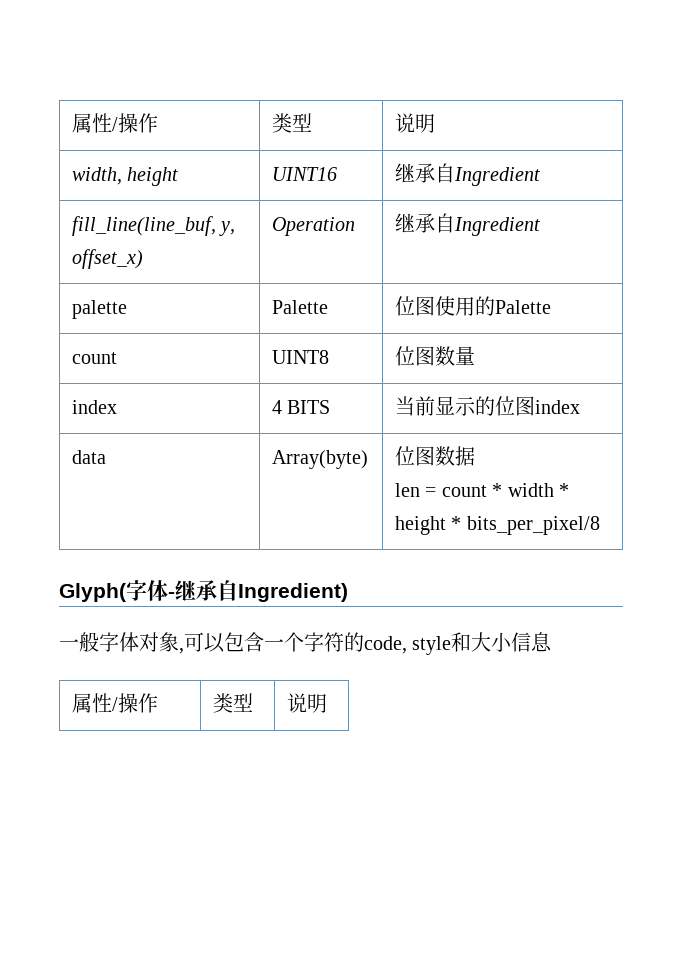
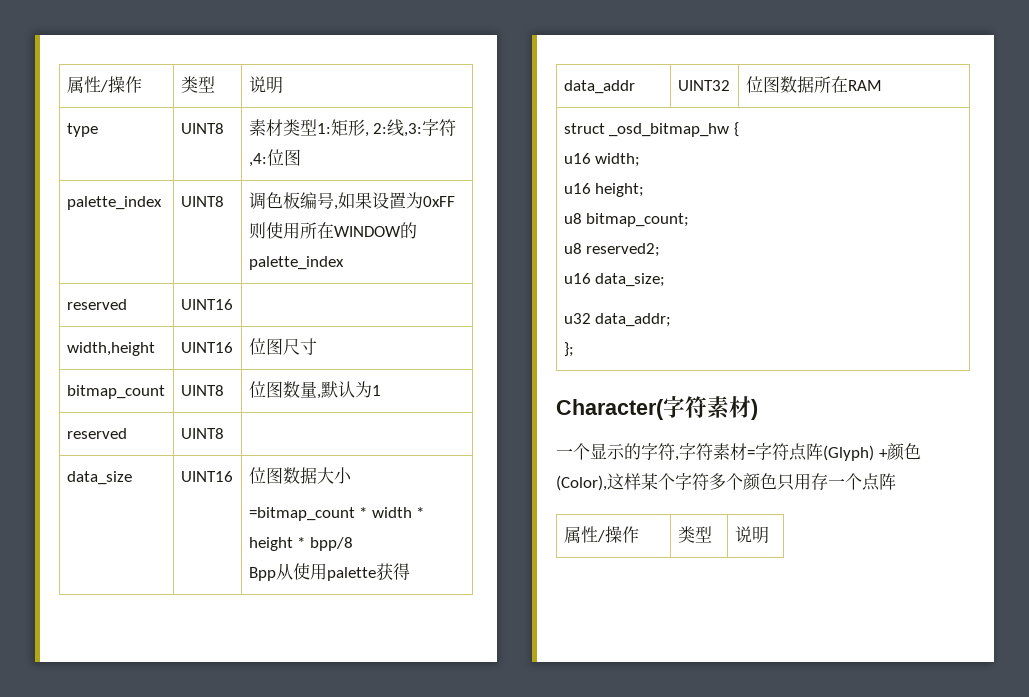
[72,167,179,186] [272,167,338,181] [395,163,541,186] [72,216,236,236] [72,249,144,269] [272,217,356,236] [395,213,541,236] [72,300,128,319] [272,300,329,314] [395,296,552,316] [72,352,118,364] [272,350,330,364] [395,346,476,366] [72,400,118,414] [272,400,331,414] [395,396,581,416] [72,450,107,464] [272,450,369,469] [395,446,476,466] [395,483,487,497] width, height | UINT16 | 继承自Ingredient // fill_line(line_buf, y, offset_x) | Operation | 继承自Ingredient // palette | Palette | 位图使用的Palette // count | UINT8 | 位图数量 // index | 4 BITS | 当前显示的位图index // data | Array(byte) | 位图数据 // len = count -> [66,123,98,137] [180,123,224,134] [248,119,457,137] [248,149,301,167] [66,196,162,210] [180,196,224,207] [248,192,455,210] [248,222,417,239] [248,256,344,270] [66,299,127,310] [180,299,233,310] [66,342,155,356] [180,342,233,353] [248,338,317,355] [66,385,165,399] [180,385,224,396] [248,381,381,399] [66,428,127,439] [180,428,224,439] [66,471,132,485] [180,471,233,482] [248,467,352,484] [248,507,355,521] type | UINT8 | 素材类型1:矩形, 2:线,3:字符,4:位图 // palette_index | UINT8 | 调色板编号,如果设置为0xFF则使用所在WINDOW的palette_index // reserved | UINT16 | // width,height | UINT16 | 位图尺寸 // bitmap_count | UINT8 | 位图数量,默认为1 // reserved | UINT8 | // data_size | UINT16 | 位图数据大小 // =bitmap_count
[466,516,600,535] [59,580,348,602] [59,632,553,655] bits_per_pixel/8 // Glyph(字体-继承自Ingredient) // 一般字体对象,可以包含一个字符的code, style和大小信息 -> [309,537,353,551] [248,563,410,581] [563,80,635,94] [677,80,730,91] [745,76,882,93] [563,122,739,137] [563,153,641,167] [563,183,645,197] [563,213,690,227] [563,243,661,257] [563,273,666,287] [563,313,672,327] [563,342,574,357] [556,396,758,420] [556,443,921,461] [556,473,896,491] bpp/8 // Bpp从使用palette获得 // data_addr | UINT32 | 位图数据所在RAM // struct _osd_bitmap_hw { // u16 width; // u16 height; // u8 bitmap_count; // u8 reserved2; // u16 data_size; // u32 data_addr; // }; // Character(字符素材) // 一个显示的字符,字符素材=字符点阵(Glyph) +颜色(Color),这样某个字符多个颜色只用存一个点阵

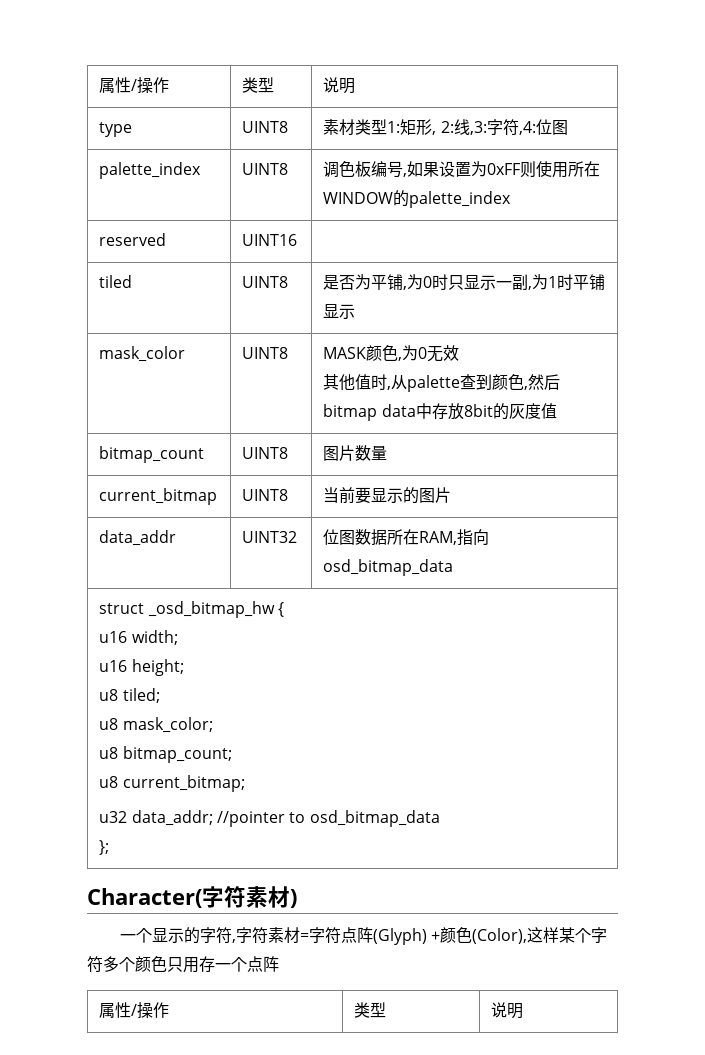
[66,342,155,356] [180,342,233,353] [248,338,317,355] width,height | UINT16 | 位图尺寸 -> [99,275,133,288] [242,276,289,288] [323,274,606,291] [323,304,356,319] [99,346,186,362] [242,347,289,359] [323,345,460,362] [323,374,561,392] [323,403,557,421] tiled | UINT8 | 是否为平铺,为0时只显示一副,为1时平铺显示 // mask_color | UINT8 | MASK颜色,为0无效 // 其他值时,从palette查到颜色,然后bitmap data中存放8bit的灰度值
[248,381,283,398] 位图 -> [323,445,356,461] 图片
[316,381,381,399] [66,428,127,439] [180,428,224,439] [66,471,132,485] [180,471,233,482] [248,467,352,484] [248,507,425,521] [248,537,353,551] [248,563,410,581] ,默认为1 // reserved | UINT8 | // data_size | UINT16 | 位图数据大小 // =bitmap_count * width * height * bpp/8 // Bpp从使用palette获得 -> [99,488,218,505] [242,489,289,501] [323,487,452,504] // current_bitmap | UINT8 | 当前要显示的图片
[847,80,882,91] RAM -> [419,529,490,546] [323,559,454,576] RAM,指向osd_bitmap_data
(645, 190) none -> [99,688,160,703] [99,717,213,733] // u8 tiled; // u8 mask_color;
[586,243,661,257] [563,273,666,287] reserved2; // u16 data_size; -> [122,775,245,792] current_bitmap;
(672, 320) none -> [216,810,440,827] //pointer to osd_bitmap_data

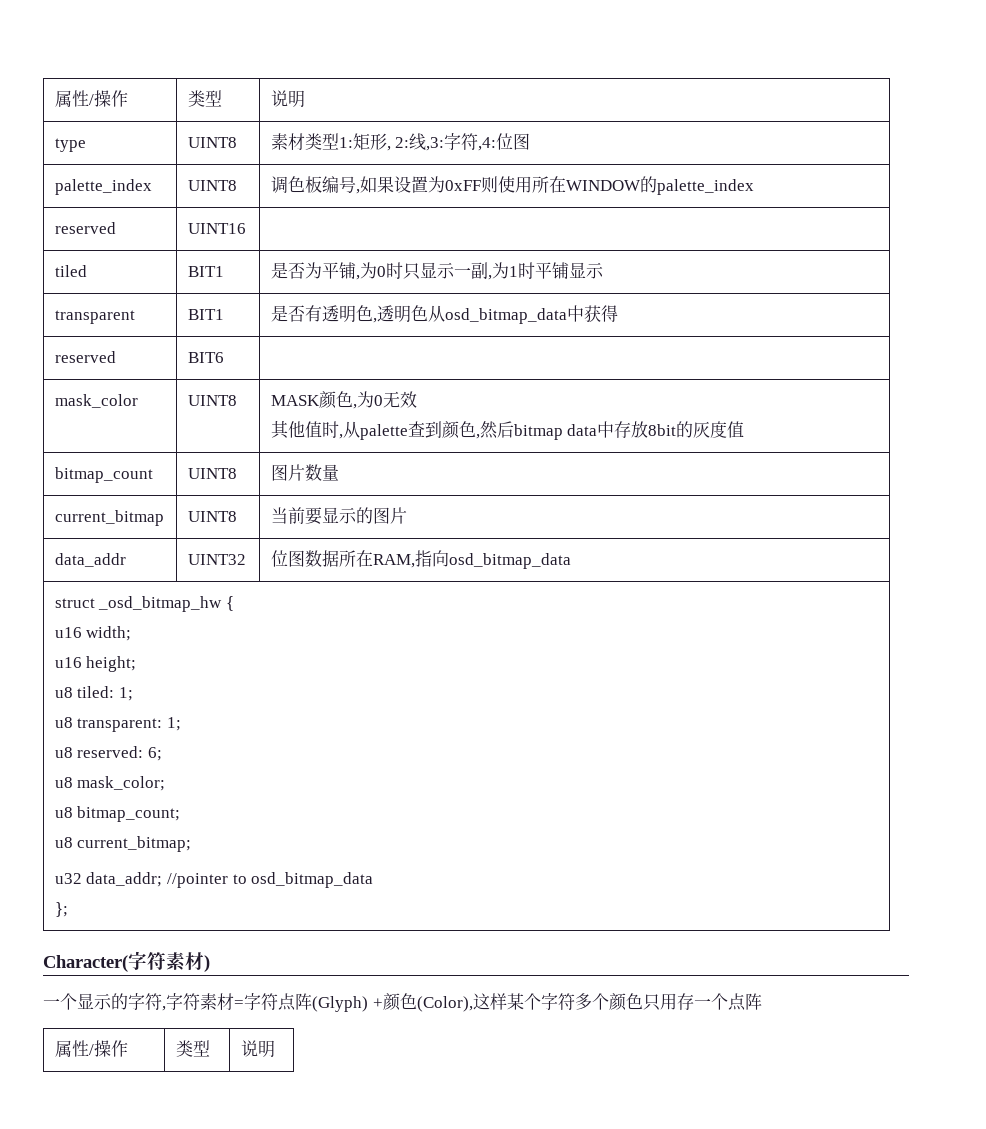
[242,276,289,288] UINT8 -> [187,266,224,277] BIT1
(356, 311) none -> [54,310,135,324] [187,309,224,320] [270,305,618,324] [54,351,116,363] [187,352,224,363] // transparent | BIT1 | 是否有透明色,透明色从osd_bitmap_data中获得 // reserved | BIT6 |
[122,688,160,703] tiled; -> [77,686,134,701] [54,717,182,732] [54,746,163,761] tiled: 1; // u8 transparent: 1; // u8 reserved: 6;

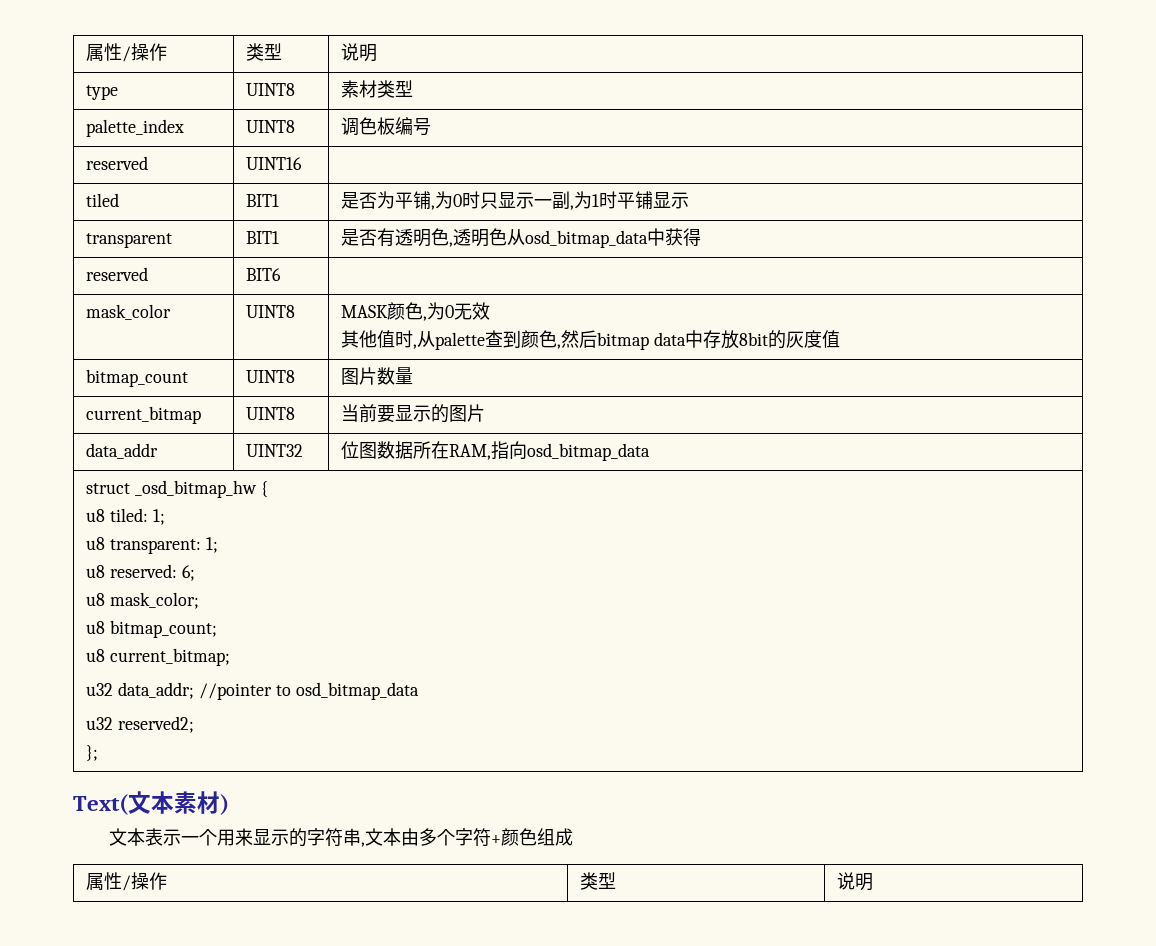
[338,133,531,151] 1:矩形, 2:线,3:字符,4:位图 -> (414, 88) none
[355,176,754,195] ,如果设置为0xFF则使用所在WINDOW的palette_index -> (432, 127) none
[54,626,132,641] [54,656,137,672] // u16 width; // u16 height; -> (268, 489) none
(374, 880) none -> [86,716,194,733] // u32 reserved2;
[43,951,166,972] Character(字符 -> [73,791,174,815] Text(文本
[43,993,762,1012] 一个显示的字符,字符素材=字符点阵(Glyph) +颜色(Color),这样某个字符多个颜色只用存一个点阵 -> [108,828,573,847] 文本表示一个用来显示的字符串,文本由多个字符+颜色组成

